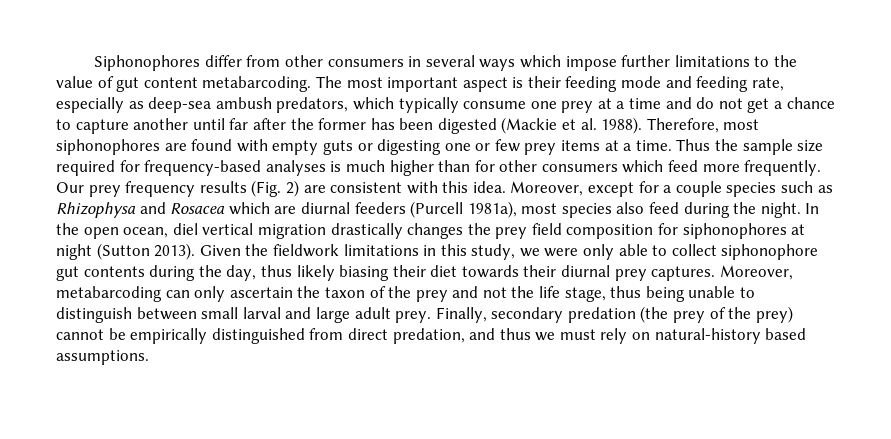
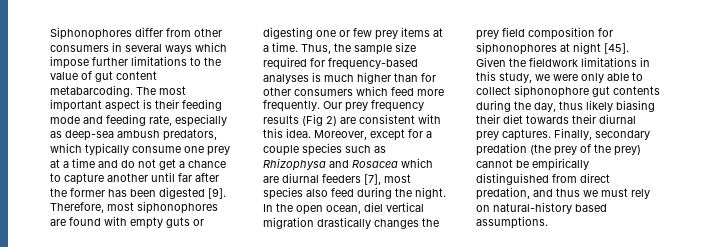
[501,117,643,134] (Mackie et al. 1988). -> [208,188,226,199] [9].
[676,139,711,151] Thus -> [301,44,331,54] Thus,
[251,180,282,197] (Fig. -> [302,114,323,126] (Fig
[410,201,517,218] (Purcell 1981a), -> [364,174,381,185] [7],
[96,243,196,260] (Sutton 2013). -> [604,43,629,54] [45].
[719,265,793,280] [56,286,756,302] [56,307,432,323] Moreover, metabarcoding can only ascertain the taxon of the prey and not the life stage, thus being unable to distinguish between small larval and large adult prey. -> (551, 135) none

